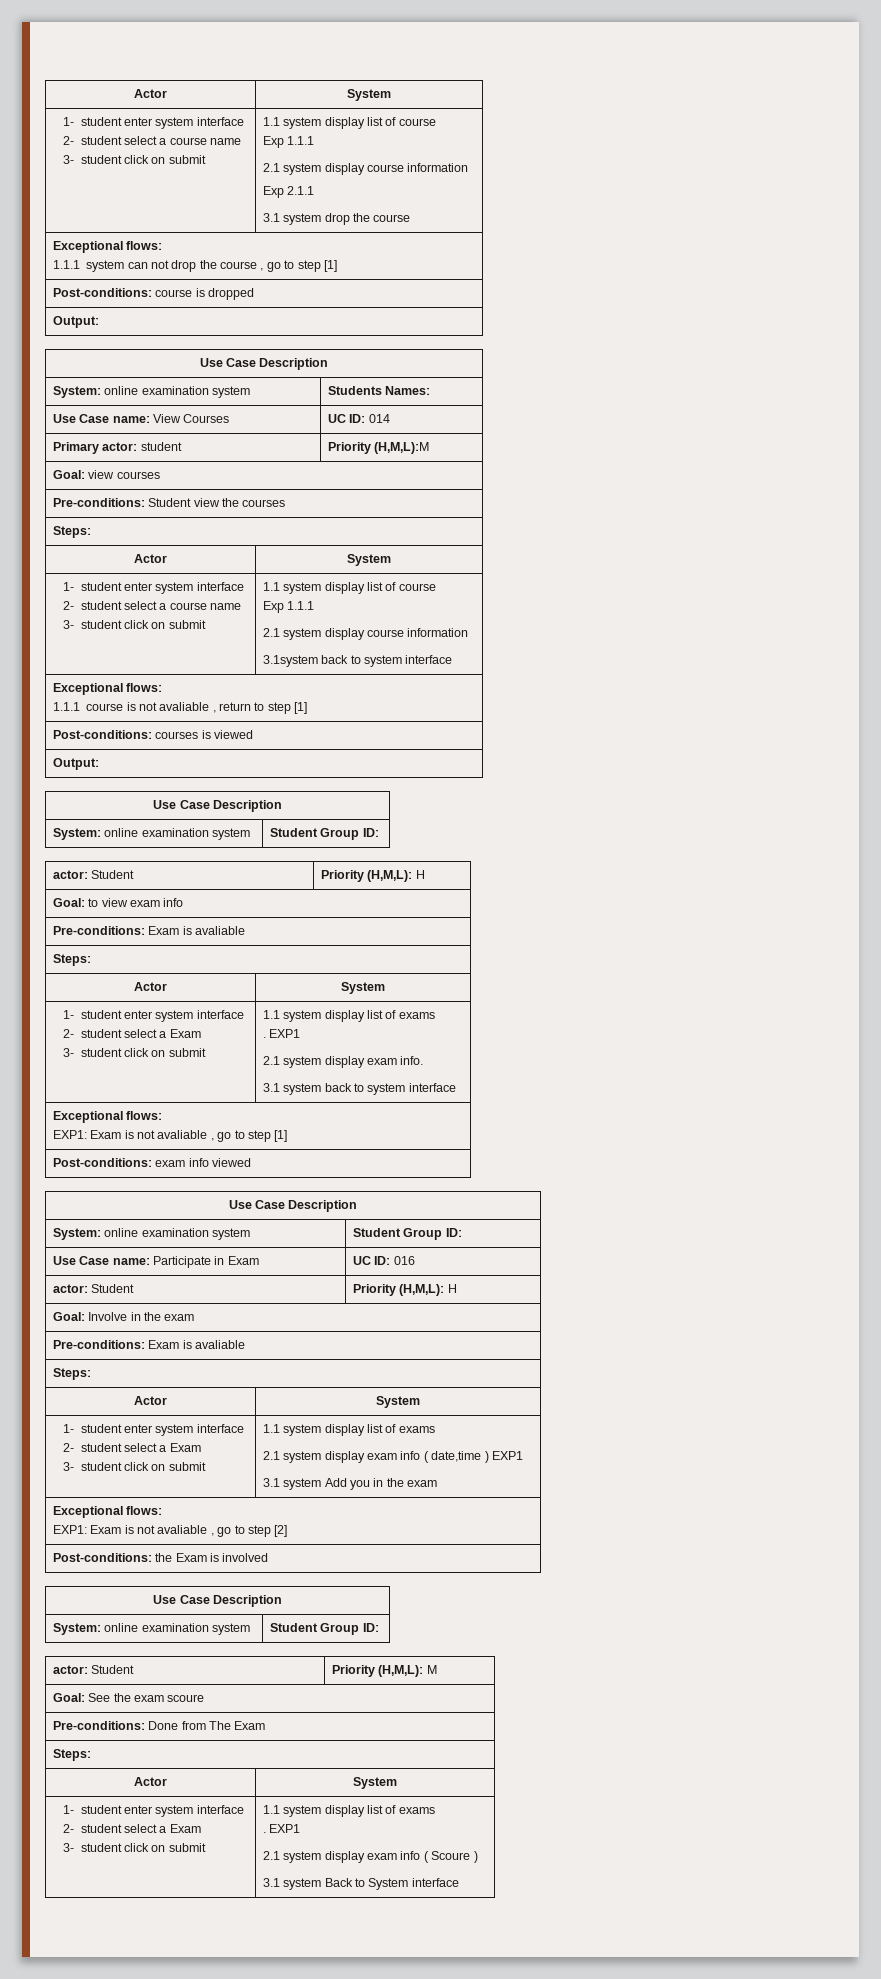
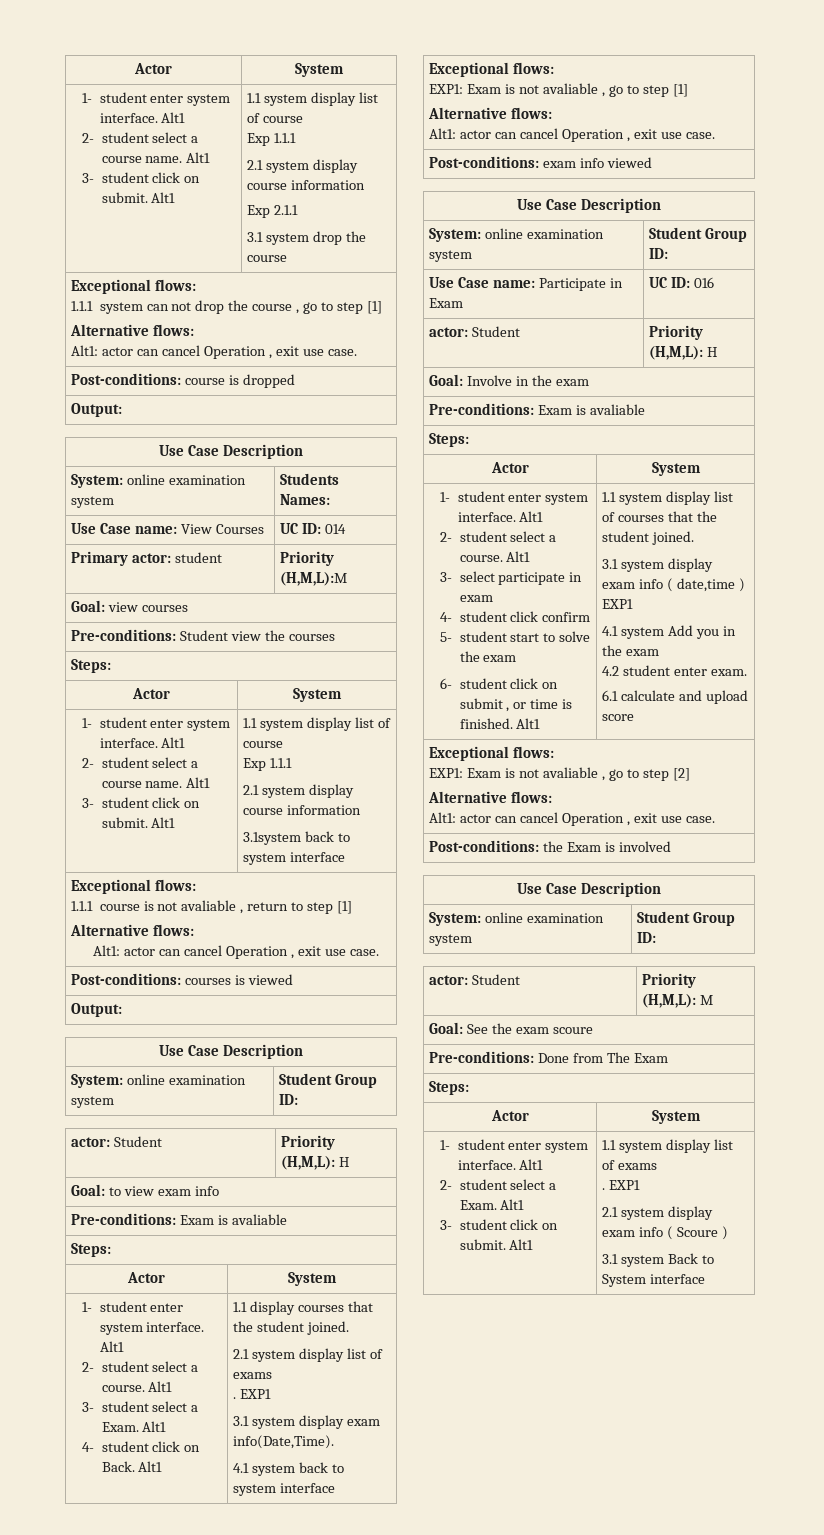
[134,89,167,98] [347,89,391,101] [63,117,244,129] [63,136,242,145] [63,155,206,164] Actor | System // 1- student enter system interface // 2- student select a course name // 3- student click on submit -> [134,63,172,74] [295,63,344,77] [82,92,231,106] [99,112,186,123] [82,132,199,143] [101,152,211,163] [82,172,201,183] [101,192,176,203] Actor | System // 1- student enter system interface. Alt1 // 2- student select a course name. Alt1 // 3- student click on submit. Alt1
(337, 266) none -> [70,324,195,336] [71,345,357,359] // Alternative flows: // Alt1: actor can cancel Operation , exit use case.
[196,582,244,591] [63,601,242,610] [63,620,206,629] interface // 2- student select a course name // 3- student click on submit -> [99,737,186,748] [82,757,199,768] [101,777,211,788] [82,797,201,808] [101,817,176,828] interface. Alt1 // 2- student select a course name. Alt1 // 3- student click on submit. Alt1
(308, 708) none -> [70,924,195,936] [93,945,379,959] // Alternative flows: // Alt1: actor can cancel Operation , exit use case.
[196,1010,244,1019] [63,1029,201,1038] [63,1048,206,1057] [262,1010,435,1022] [262,1029,301,1038] [262,1056,424,1068] [262,1083,280,1092] interface // 2- student select a Exam // 3- student click on submit | 1.1 system display list of exams // . EXP1 // 2.1 system display exam info. // 3.1 -> [146,1322,205,1332] [99,1341,124,1352] [82,1361,199,1372] [101,1381,173,1392] [82,1401,199,1412] [101,1421,167,1432] [82,1441,201,1452] [101,1461,163,1472] [233,1301,374,1315] [233,1321,350,1335] [233,1348,384,1362] [233,1372,273,1379] [233,1389,272,1399] [233,1415,381,1429] [233,1435,335,1449] [233,1463,250,1473] interface. Alt1 // 2- student select a course. Alt1 // 3- student select a Exam. Alt1 // 4- student click on Back. Alt1 | 1.1 display courses that the student joined. // 2.1 system display list of exams // . EXP1 // 3.1 system display exam info(Date,Time). // 4.1
(288, 1136) none -> [428,107,553,119] [429,128,715,142] // Alternative flows: // Alt1: actor can cancel Operation , exit use case.
[196,1424,244,1433] [63,1443,201,1452] [63,1462,206,1471] [262,1424,435,1436] [262,1451,280,1460] interface // 2- student select a Exam // 3- student click on submit | 1.1 system display list of exams // 2.1 -> [457,511,544,522] [440,531,557,542] [459,551,531,562] [440,571,583,585] [459,595,493,602] [440,611,591,622] [440,631,591,642] [459,651,517,662] [440,678,559,689] [459,698,573,712] [459,718,541,729] [602,491,734,505] [602,511,718,522] [602,531,695,545] [602,559,619,569] interface. Alt1 // 2- student select a course. Alt1 // 3- select participate in exam // 4- student click confirm // 5- student start to solve the exam // 6- student click on submit , or time is finished. Alt1 | 1.1 system display list of courses that the student joined. // 3.1
[262,1478,280,1487] 3.1 -> [602,626,619,636] 4.1
(438, 1483) none -> [602,665,748,676] [602,690,749,704] [602,714,635,721] // 4.2 student enter exam. // 6.1 calculate and upload score
(288, 1531) none -> [428,791,553,803] [429,812,715,826] // Alternative flows: // Alt1: actor can cancel Operation , exit use case.
[196,1805,244,1814] [63,1824,201,1833] [63,1843,206,1852] interface // 2- student select a Exam // 3- student click on submit -> [457,1159,544,1170] [440,1179,557,1190] [459,1199,525,1210] [440,1219,559,1230] [459,1239,534,1250] interface. Alt1 // 2- student select a Exam. Alt1 // 3- student click on submit. Alt1

